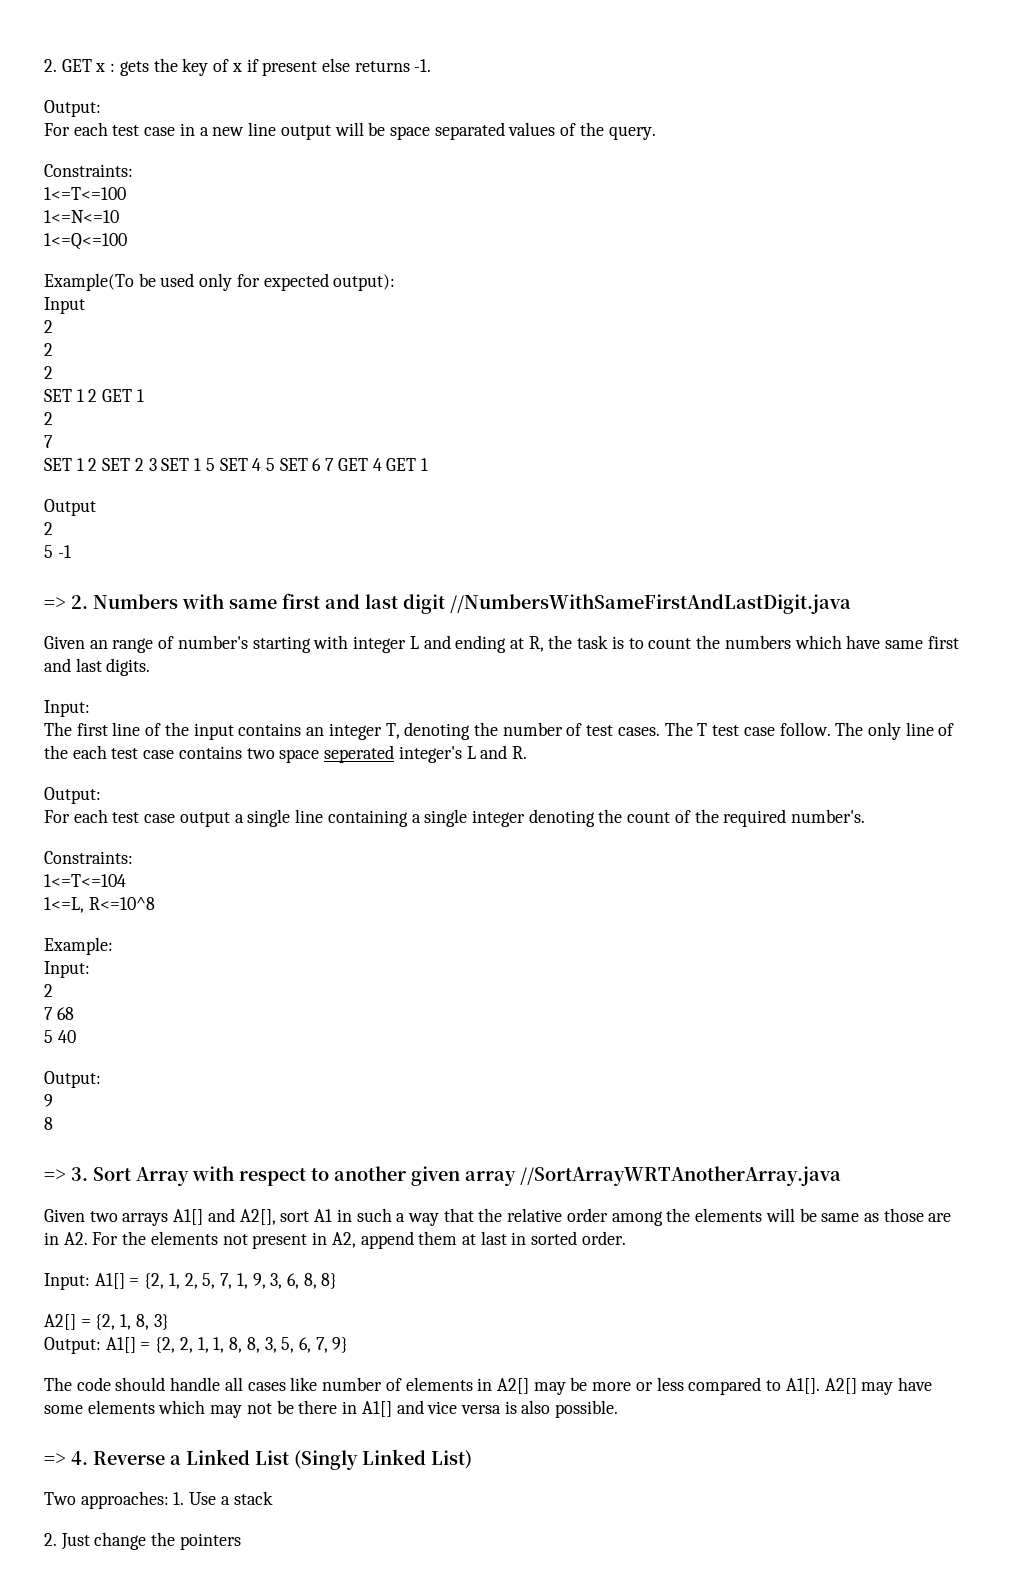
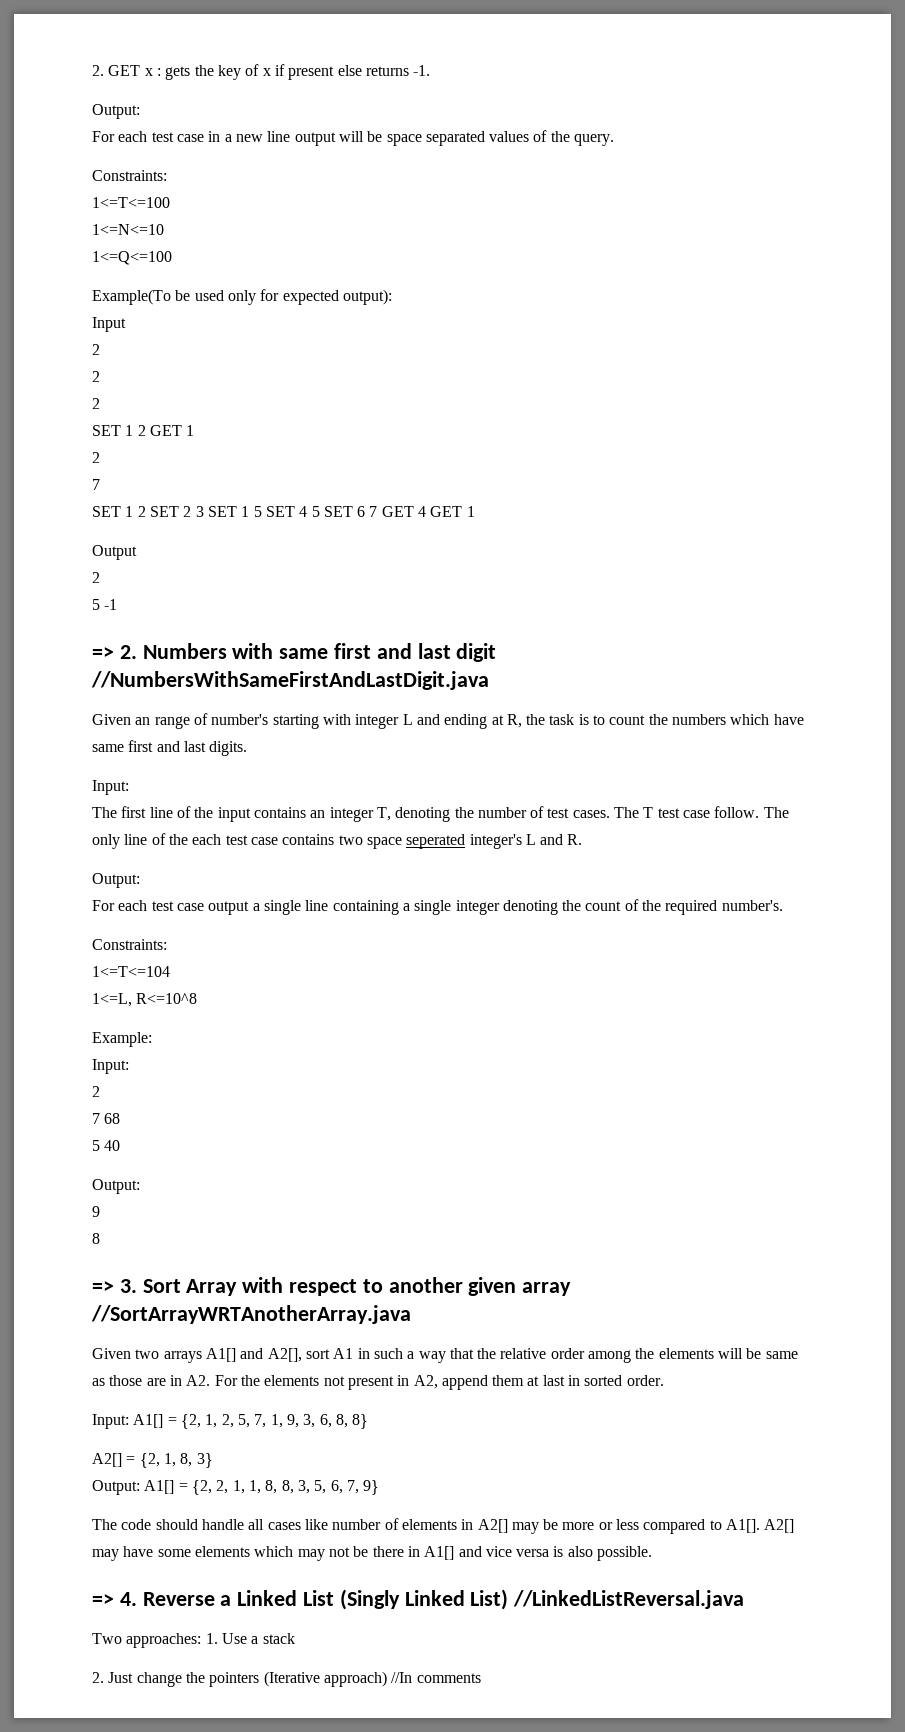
(472, 1459) none -> [513,1590,745,1609] //LinkedListReversal.java
(241, 1541) none -> [263,1671,481,1687] (Iterative approach) //In comments

